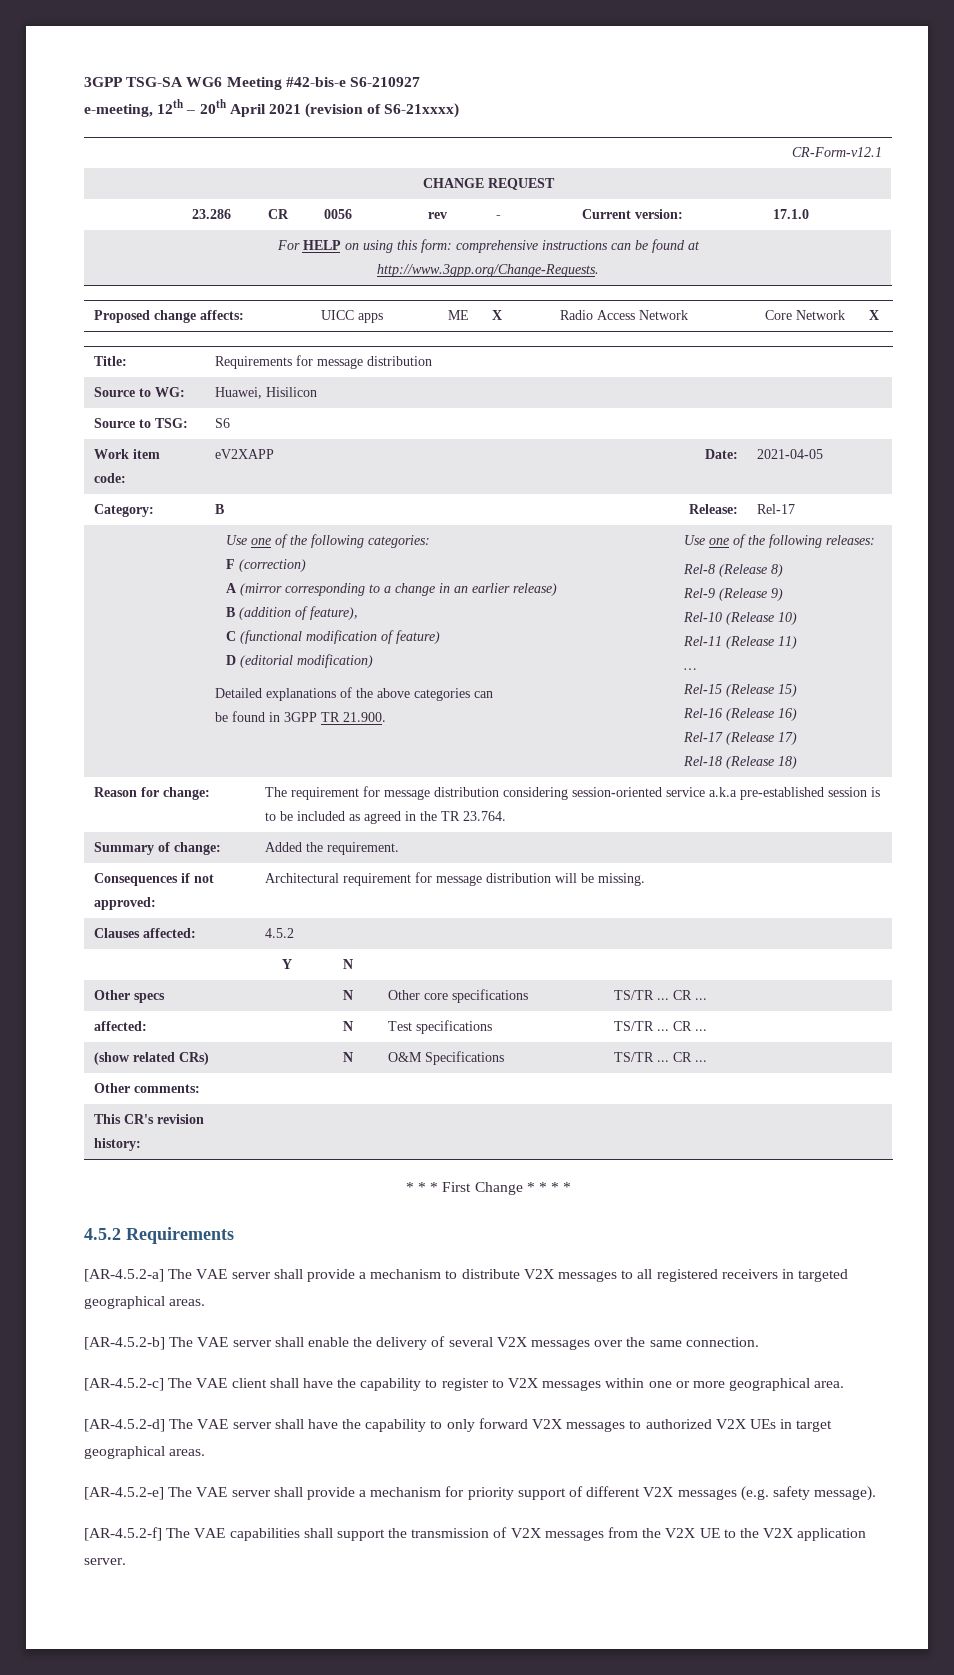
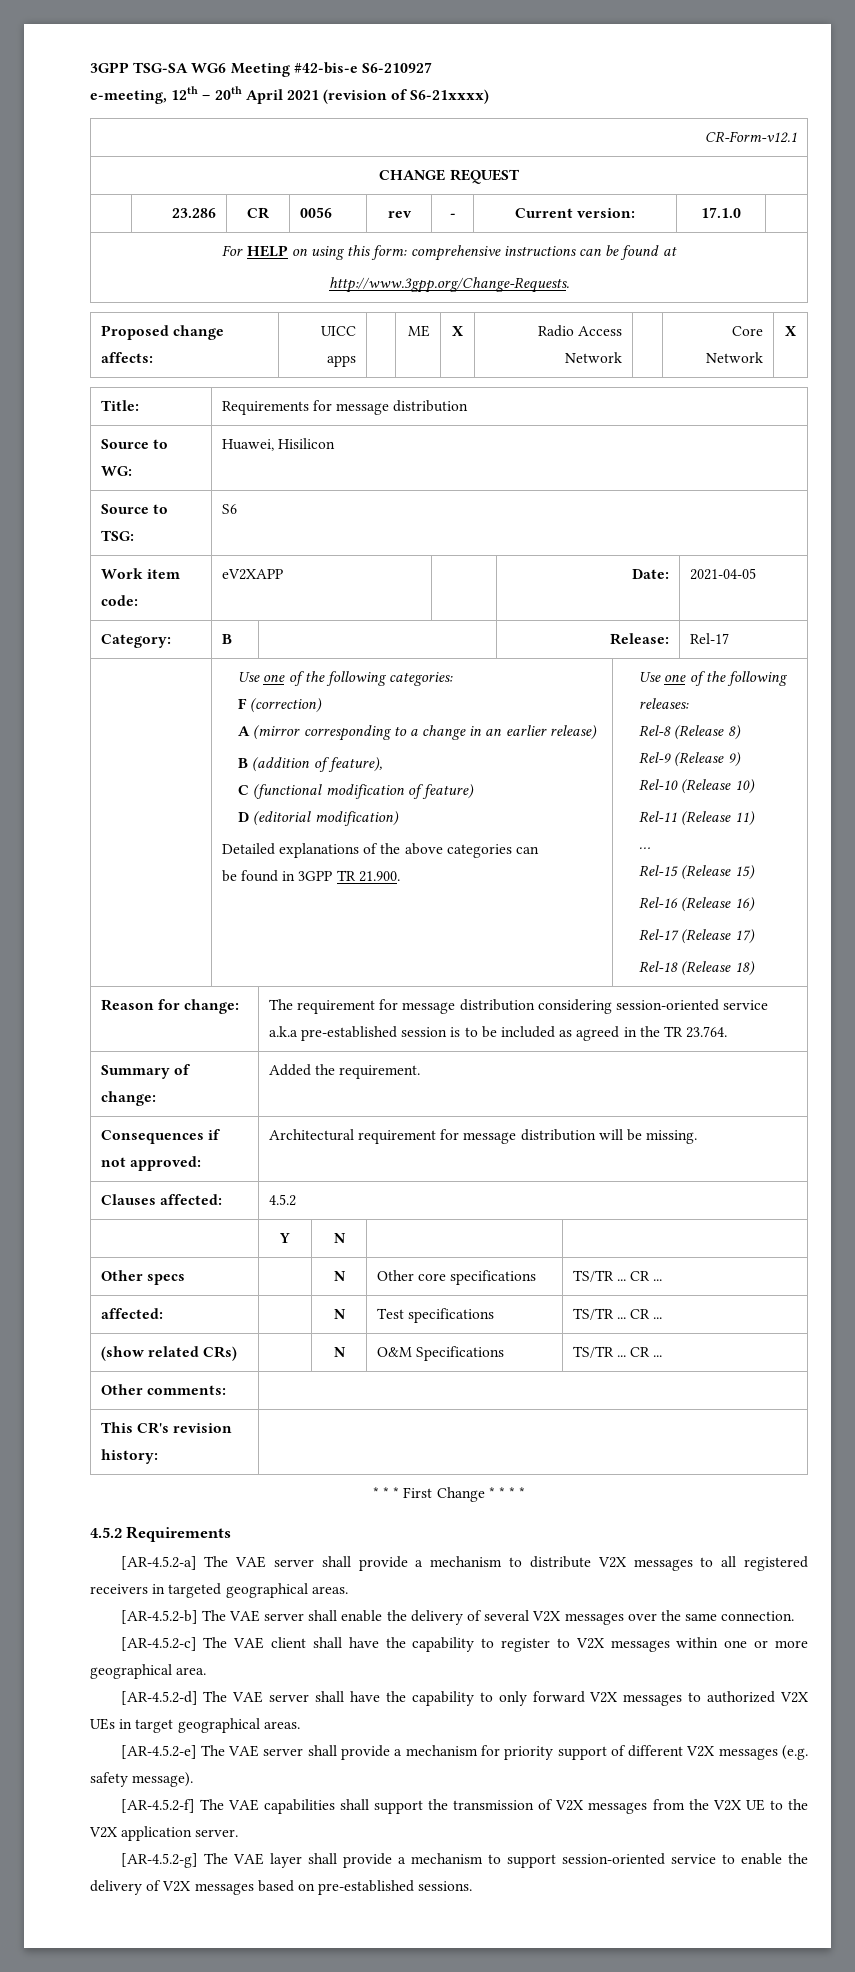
(126, 1561) none -> [120,1853,809,1868] [90,1880,473,1895] // [AR-4.5.2-g] The VAE layer shall provide a mechanism to support session-oriented service to enable the delivery of V2X messages based on pre-established sessions.

